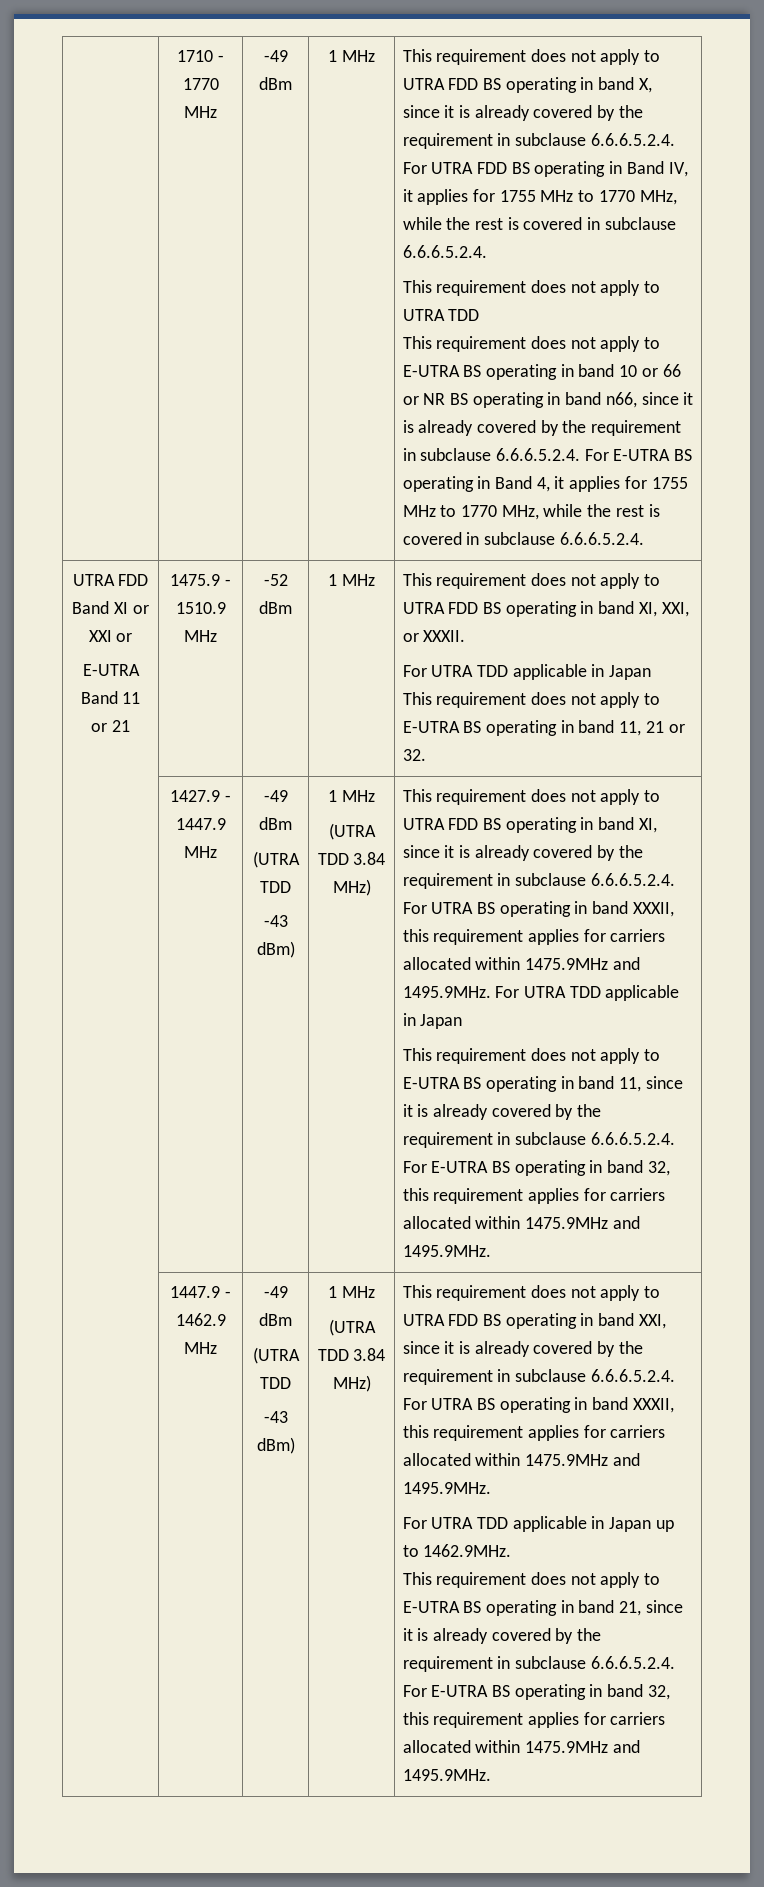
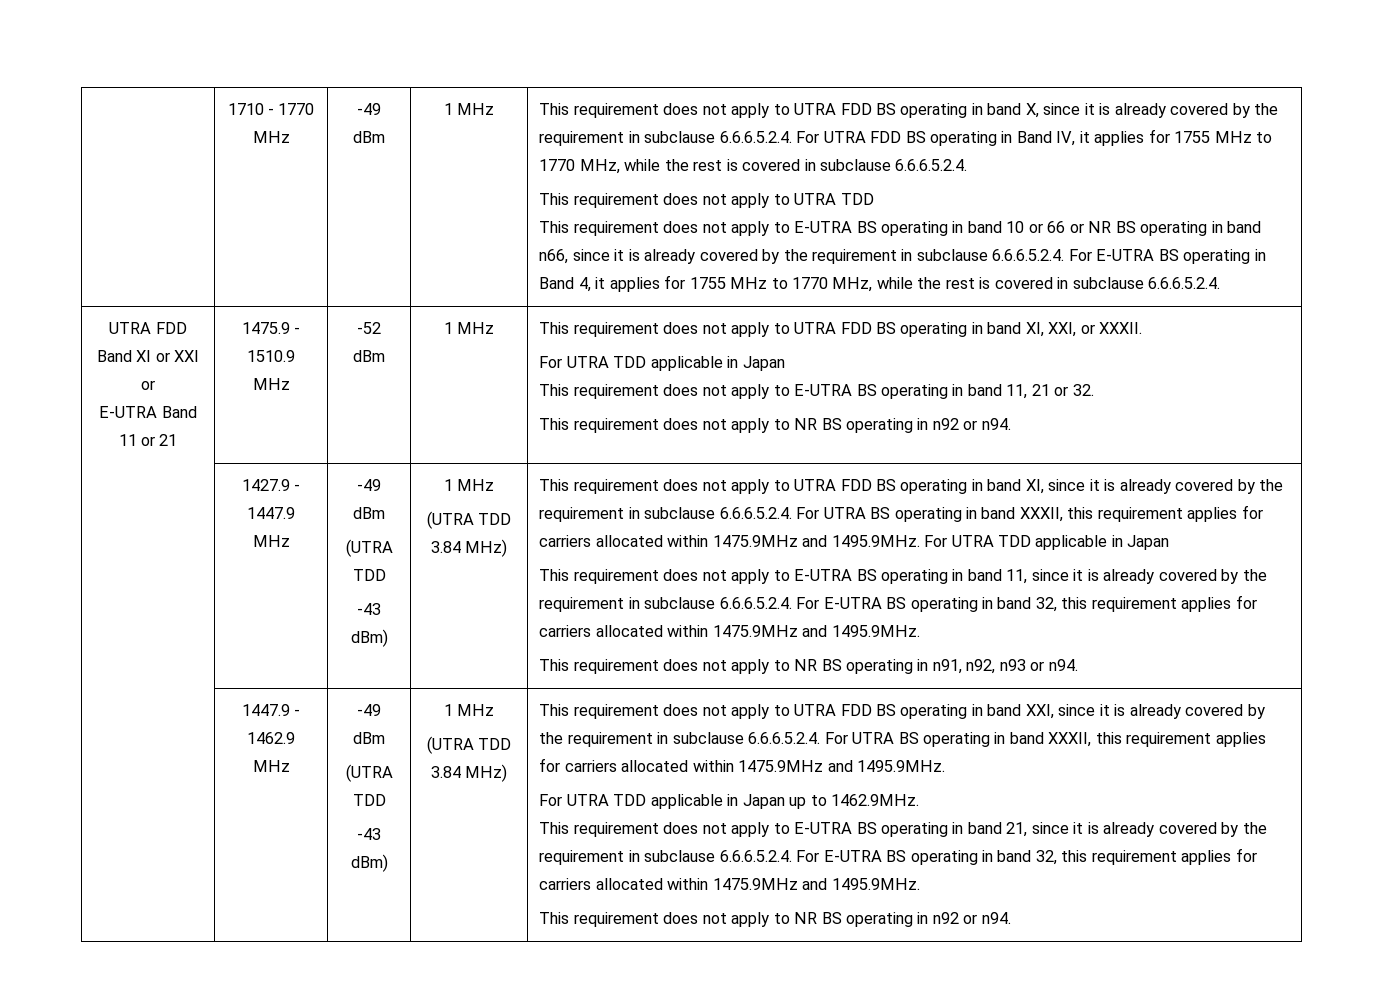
(426, 755) none -> [539,418,1011,433] // This requirement does not apply to NR BS operating in n92 or n94.
(491, 1251) none -> [539,659,1078,674] // This requirement does not apply to NR BS operating in n91, n92, n93 or n94.
(491, 1775) none -> [539,912,1011,927] // This requirement does not apply to NR BS operating in n92 or n94.

